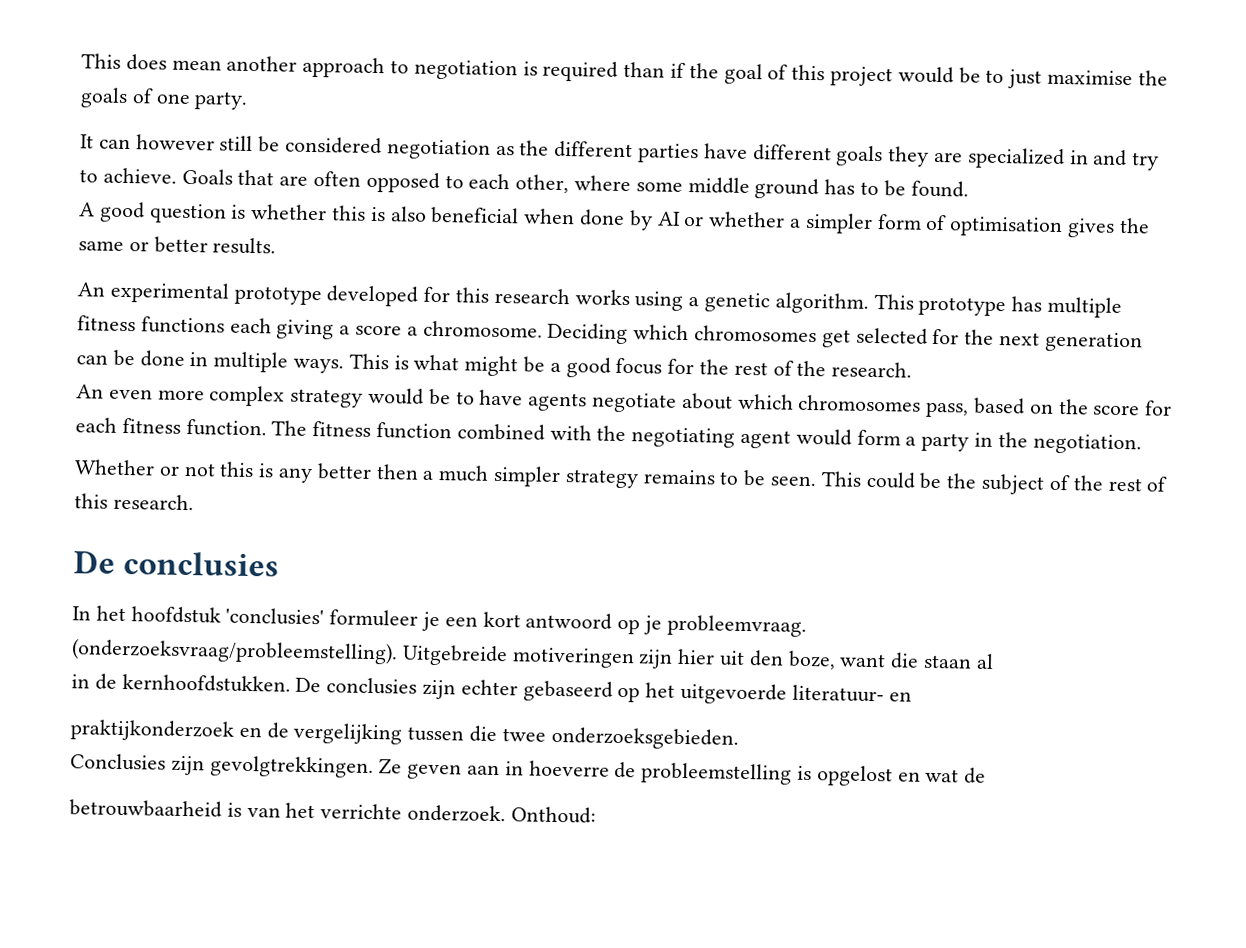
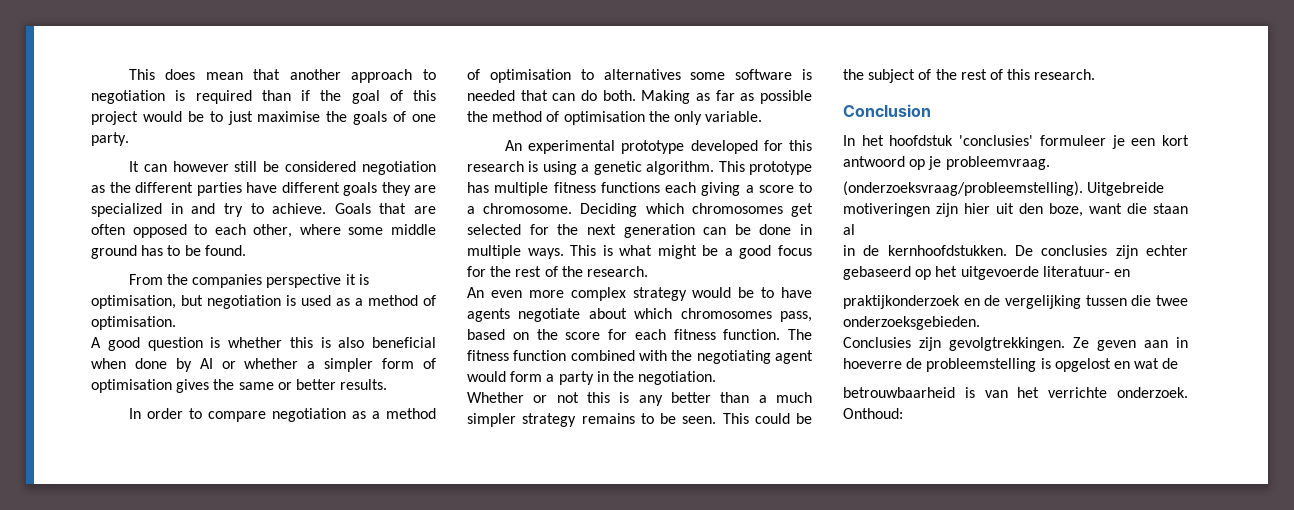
(222, 65) none -> [253,69,281,80] that
(969, 189) none -> [128,274,369,288] [91,295,436,309] [91,316,176,330] // From the companies perspective it is optimisation, but negotiation is used as a method of optimisation.
(277, 246) none -> [128,408,436,422] [467,69,812,83] [467,90,812,104] [467,111,763,125] // In order to compare negotiation as a method of optimisation to alternatives some software is needed that can do both. Making as far as possible the method of optimisation the only variable.
[574,289,630,306] works -> [528,161,539,172] is
(403, 330) none -> [799,182,812,193] to
[375,464,419,480] then -> [720,392,750,403] than
[73,550,280,577] De conclusies -> [843,104,931,117] Conclusion

